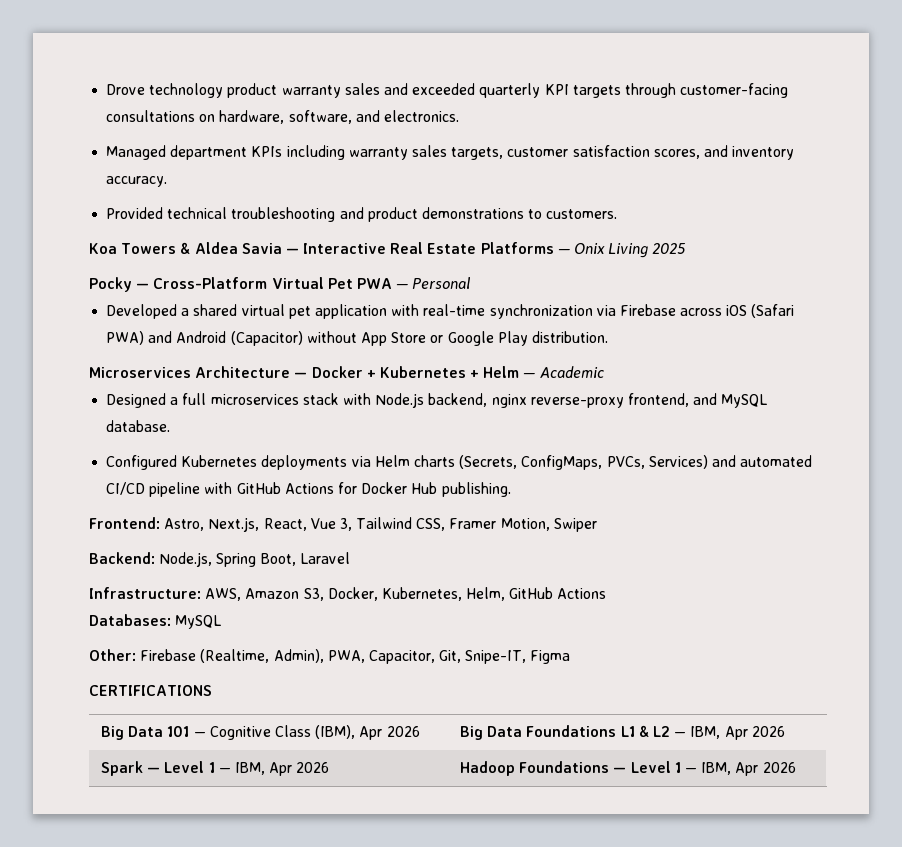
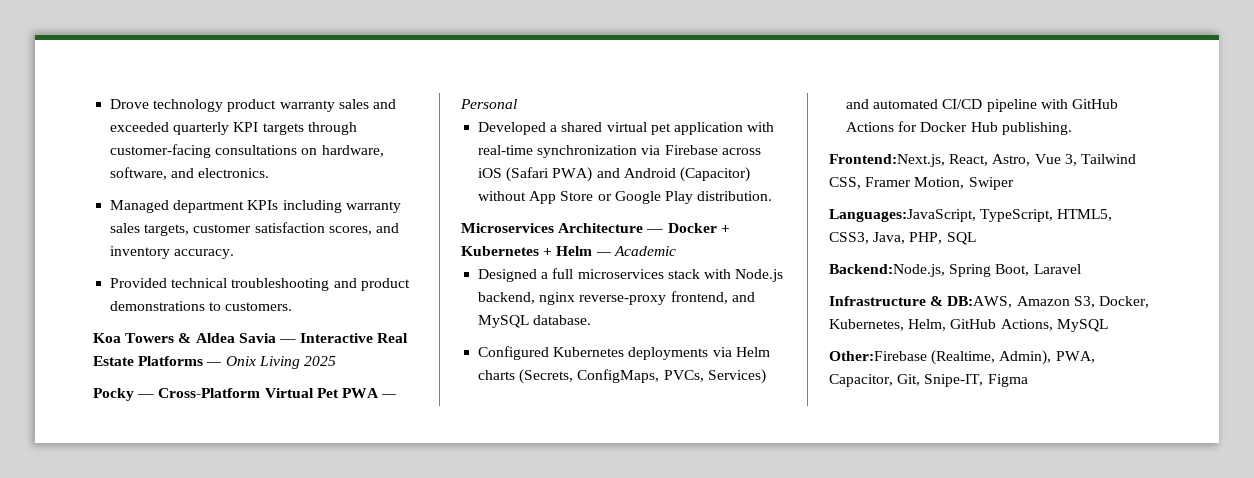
[89,517,307,532] Frontend: Astro, Next.js, React, -> [829,154,1031,167] Frontend:Next.js, React, Astro,
[89,552,213,567] Backend: Node.js, -> [829,209,1113,222] [829,232,976,245] [829,264,945,277] Languages:JavaScript, TypeScript, HTML5, CSS3, Java, PHP, SQL // Backend:Node.js,
[89,587,242,601] Infrastructure: AWS, -> [829,296,1013,308] Infrastructure & DB:AWS,
[557,588,607,599] [89,614,171,626] Actions // Databases: -> [1000,319,1053,331] Actions,
[89,649,197,661] Other: Firebase -> [829,351,927,361] Other:Firebase
[89,685,212,696] [101,725,420,740] [460,725,785,740] [101,761,330,776] [460,761,796,776] // CERTIFICATIONS // Big Data 101 — Cognitive Class (IBM), Apr 2026 | Big Data Foundations L1 & L2 — IBM, Apr 2026 // Spark — Level 1 — IBM, Apr 2026 | Hadoop Foundations — Level 1 — IBM, Apr 2026 -> (1028, 380) none

